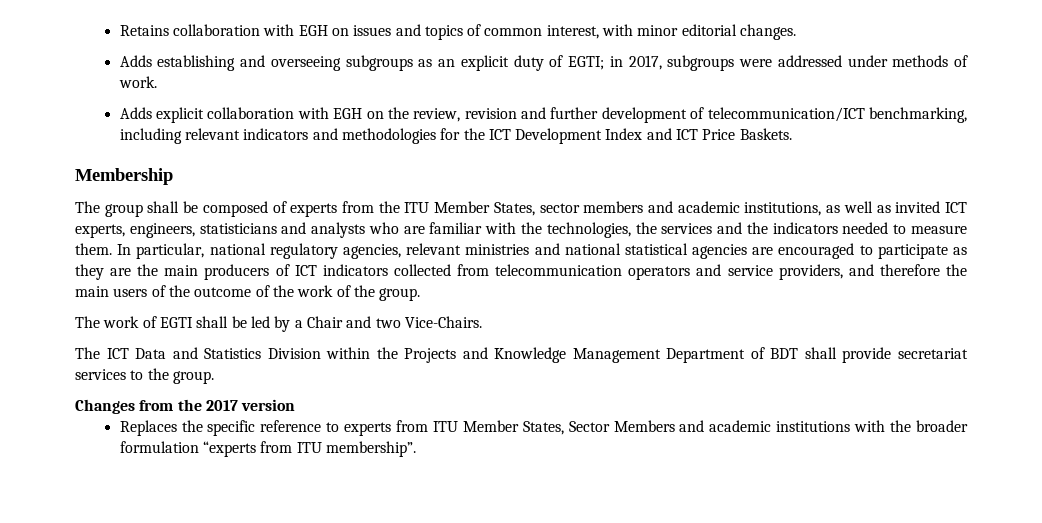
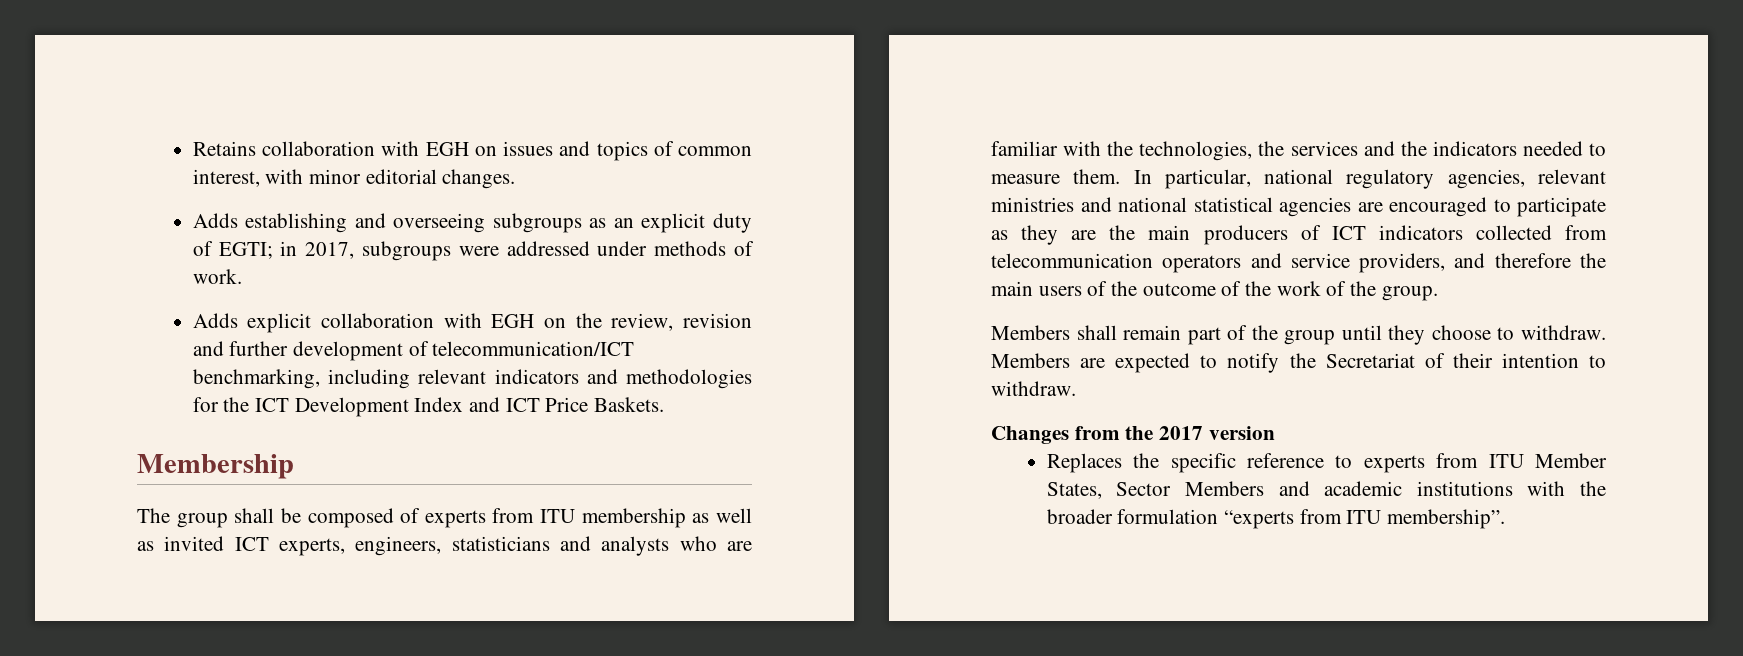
[378,201,822,216] the ITU Member States, sector members and academic institutions, -> [540,508,686,528] ITU membership
[75,316,482,332] [75,347,968,363] [75,368,214,384] The work of EGTI shall be led by a Chair and two Vice-Chairs. // The ICT Data and Statistics Division within the Projects and Knowledge Management Department of BDT shall provide secretariat services to the group. -> [991,325,1606,345] [991,353,1606,373] [991,381,1076,396] Members shall remain part of the group until they choose to withdraw. Members are expected to notify the Secretariat of their intention to withdraw.

